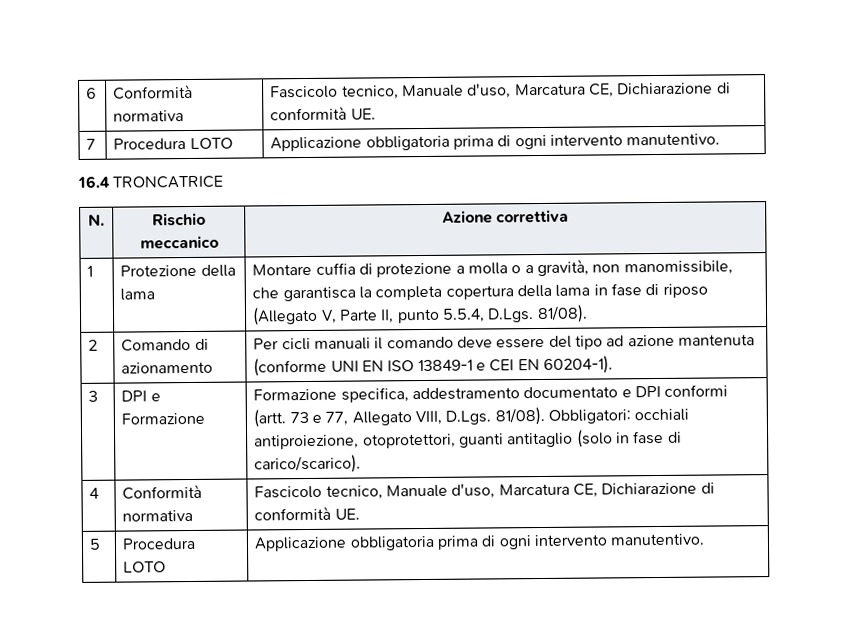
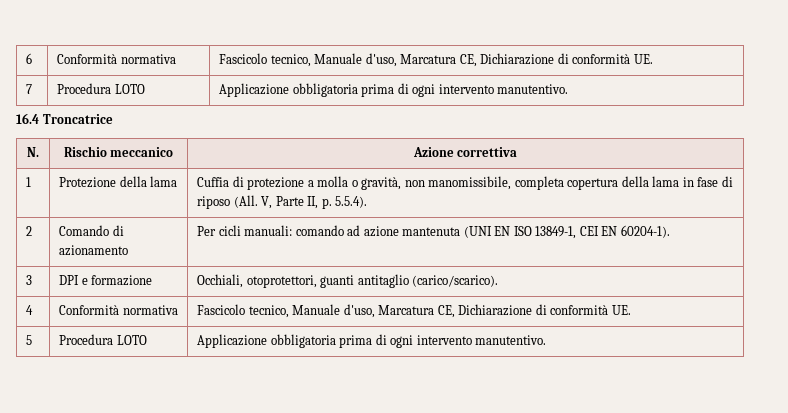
[112,175,224,189] TRONCATRICE -> [42,114,113,124] Troncatrice
[252,262,356,276] Montare cuffia -> [197,177,230,187] Cuffia
[524,265,534,274] a -> (358, 183) none
[252,286,373,302] che garantisca la -> (512, 183) none
[252,306,319,326] (Allegato -> [233,195,258,208] (All.
[396,304,588,324] punto 5.5.4, D.Lgs. 81/08). -> [321,196,368,209] p. 5.5.4).
[314,334,755,350] [253,357,487,377] manuali il comando deve essere del tipo ad azione mantenuta (conforme UNI EN ISO 13849-1 e -> [244,225,577,239] manuali: comando ad azione mantenuta (UNI EN ISO 13849-1,
[121,412,206,425] [253,384,729,403] [253,406,690,428] [254,429,682,450] [254,454,362,474] Formazione | Formazione specifica, addestramento documentato e DPI conformi (artt. 73 e 77, Allegato VIII, D.Lgs. 81/08). Obbligatori: occhiali antiproiezione, otoprotettori, guanti antitaglio (solo in fase di carico/scarico). -> [91,275,153,286] [197,274,499,288] formazione | Occhiali, otoprotettori, guanti antitaglio (carico/scarico).

